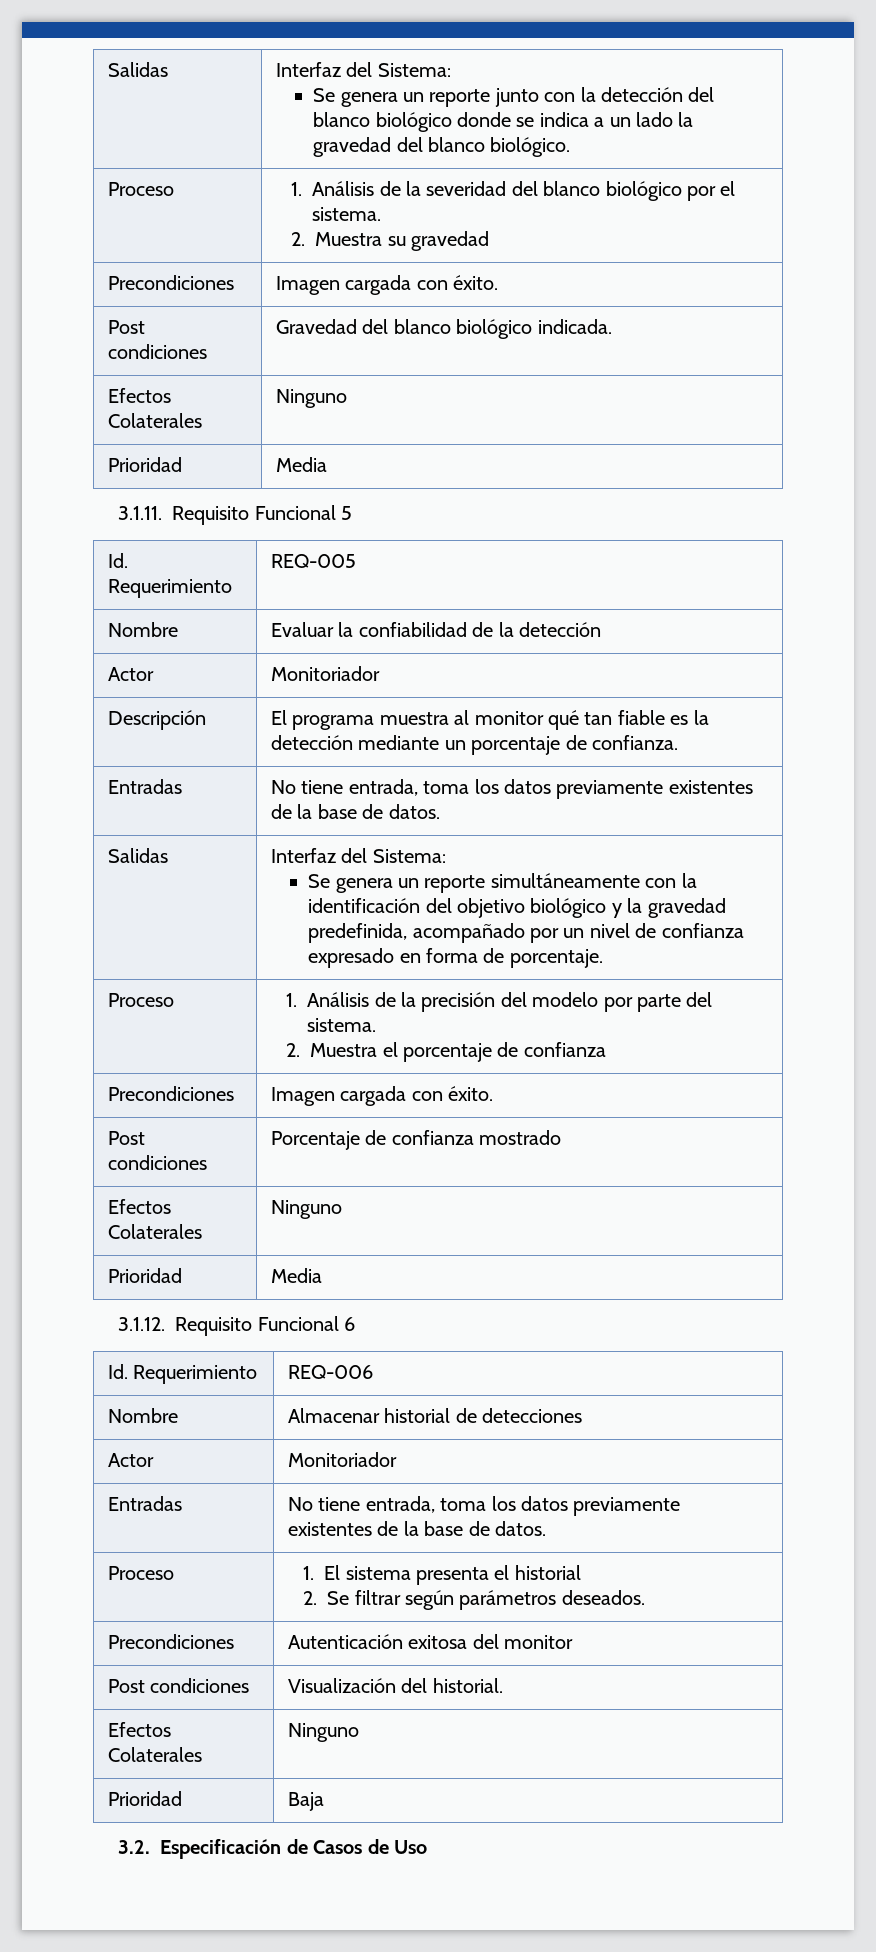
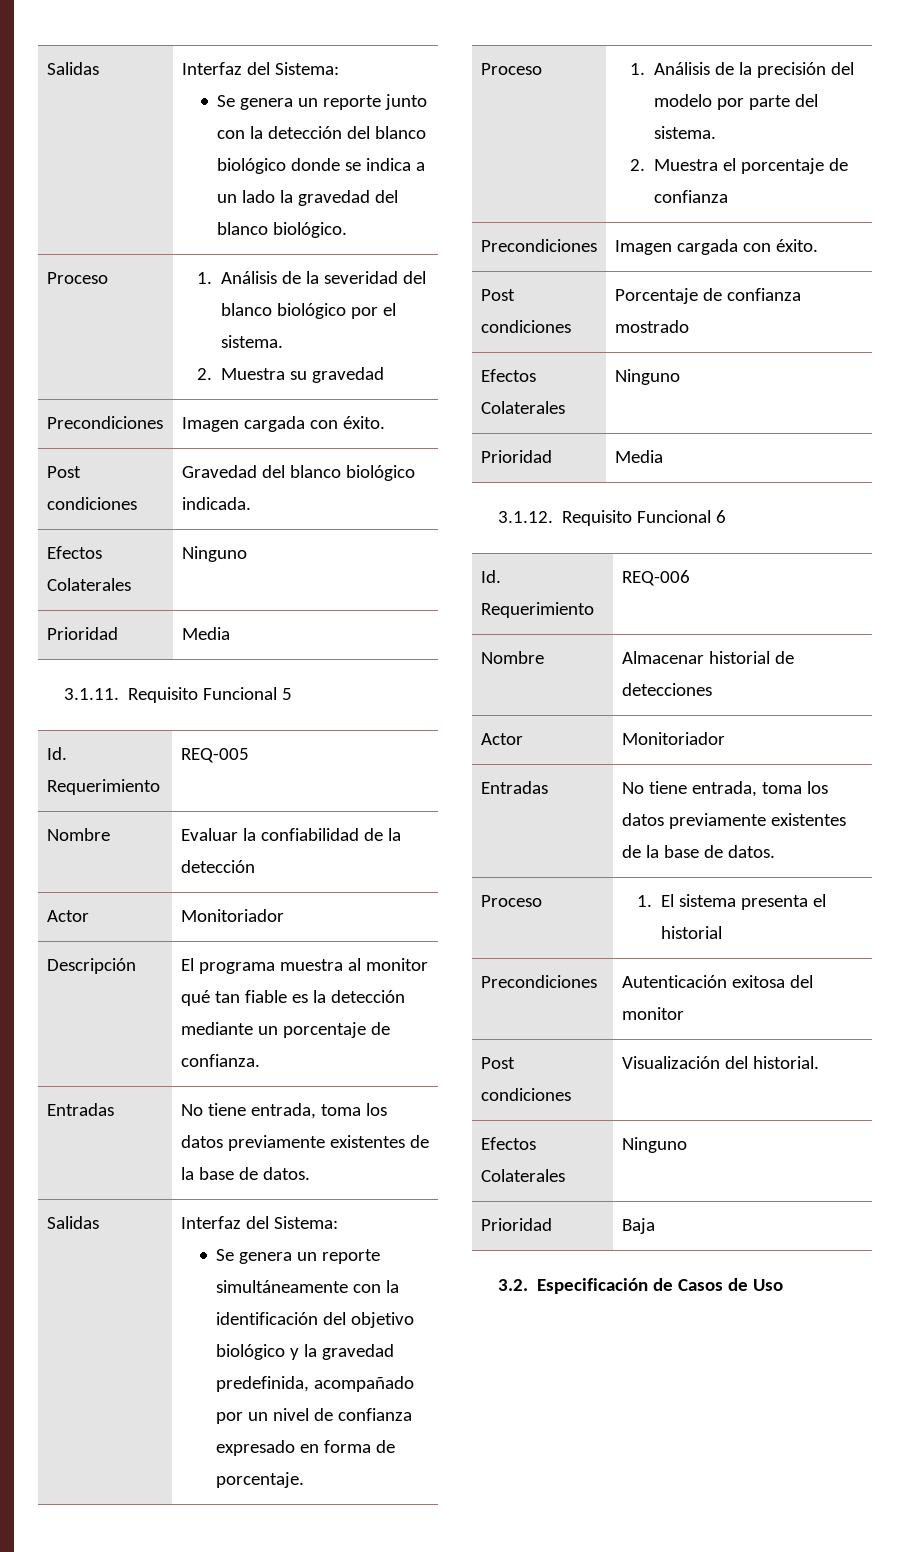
[303,1590,645,1610] // 2. Se filtrar según parámetros deseados. -> (723, 932) none

